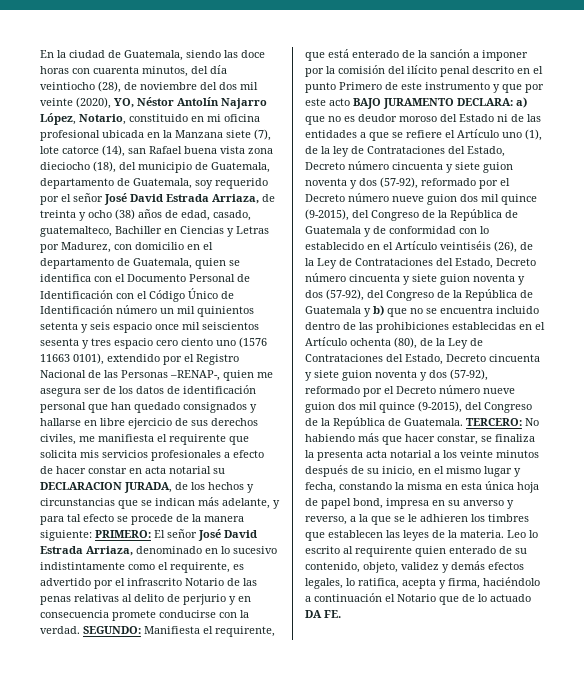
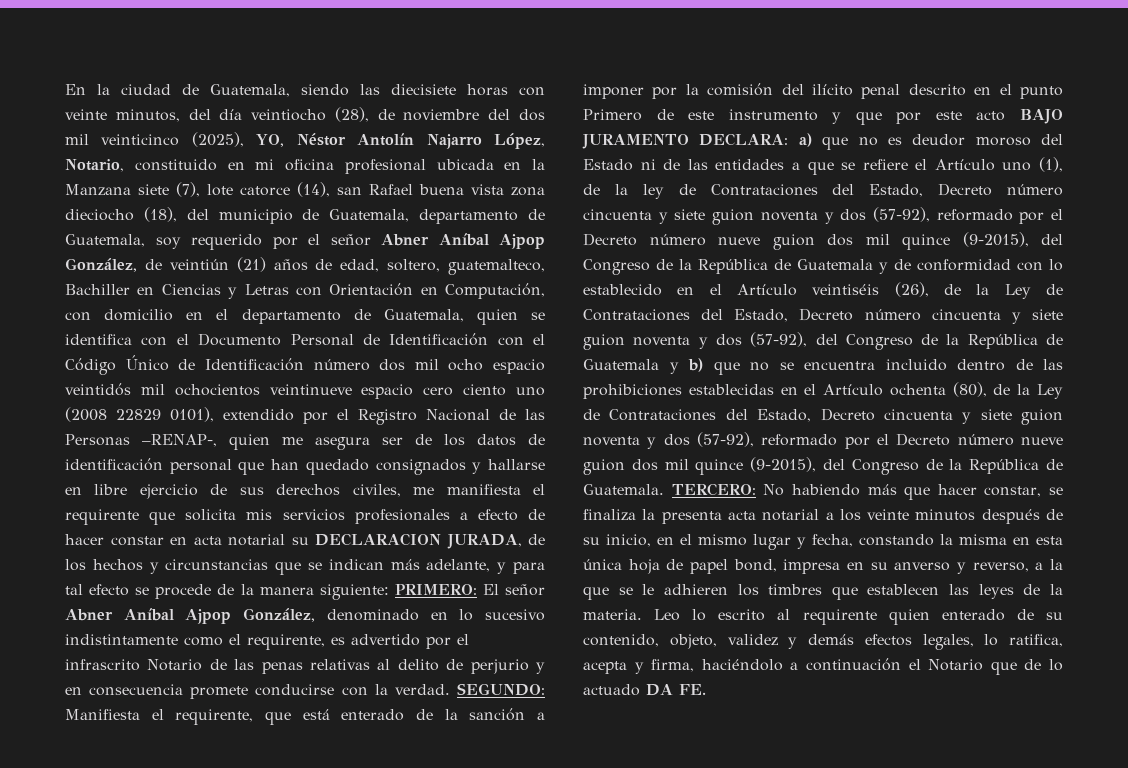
[241,50,265,58] doce -> [391,84,456,95] diecisiete
[93,66,139,74] cuarenta -> [65,109,107,120] veinte
[40,97,111,109] veinte (2020), -> [101,132,244,147] veinticinco (2025),
[104,193,275,205] [40,209,135,221] José David Estrada Arriaza, de treinta y ocho (38) -> [381,233,545,249] [65,257,266,272] Abner Aníbal Ajpop González, de veintiún (21)
[213,210,251,221] casado, -> [387,259,441,272] soltero,
[40,242,111,253] por Madurez, -> [295,283,545,299] con Orientación en Computación,
[160,306,254,317] [40,322,259,333] [40,338,111,349] un mil quinientos setenta y seis espacio once mil seiscientos sesenta y tres -> [379,359,545,374] [65,383,352,396] dos mil ocho espacio veintidós mil ochocientos veintinueve
[239,337,267,348] [40,354,70,362] (1576 11663 -> [65,407,161,422] (2008 22829
[198,529,257,541] [40,546,133,556] José David Estrada Arriaza, -> [65,608,316,624] Abner Aníbal Ajpop González,

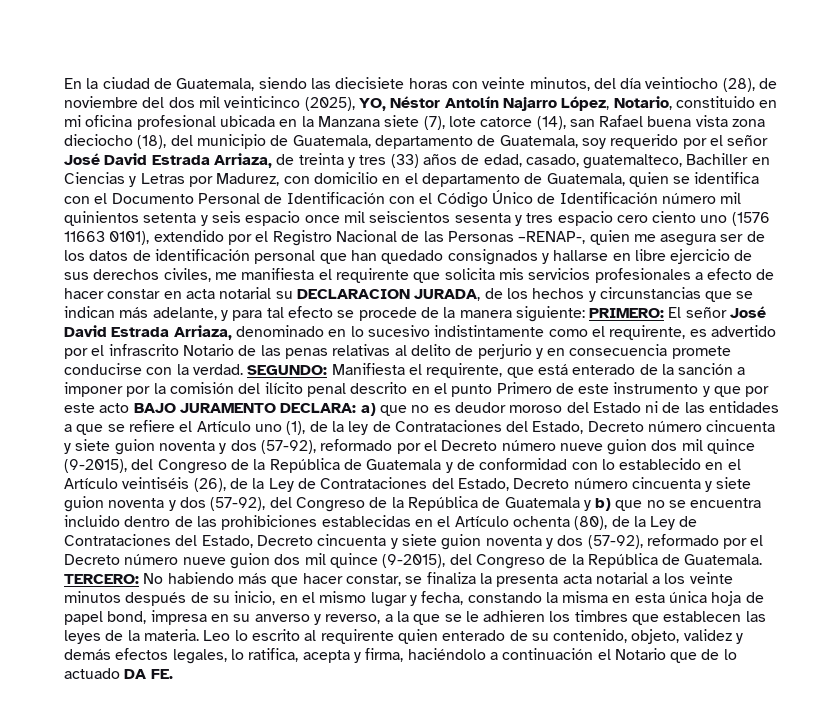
[381,233,545,249] [65,257,266,272] Abner Aníbal Ajpop González, de veintiún (21) -> [64,153,419,168] José David Estrada Arriaza, de treinta y tres (33)
[387,259,441,272] soltero, -> [525,154,579,167] casado,
[295,283,545,299] con Orientación en Computación, -> [188,173,280,187] por Madurez,
[379,359,545,374] [65,383,352,396] dos mil ocho espacio veintidós mil ochocientos veintinueve -> [720,192,742,204] [64,211,554,226] mil quinientos setenta y seis espacio once mil seiscientos sesenta y tres
[65,407,161,422] (2008 22829 -> [731,212,770,226] [64,231,105,242] (1576 11663
[65,608,316,624] Abner Aníbal Ajpop González, -> [730,306,767,318] [64,325,232,340] José David Estrada Arriaza,

